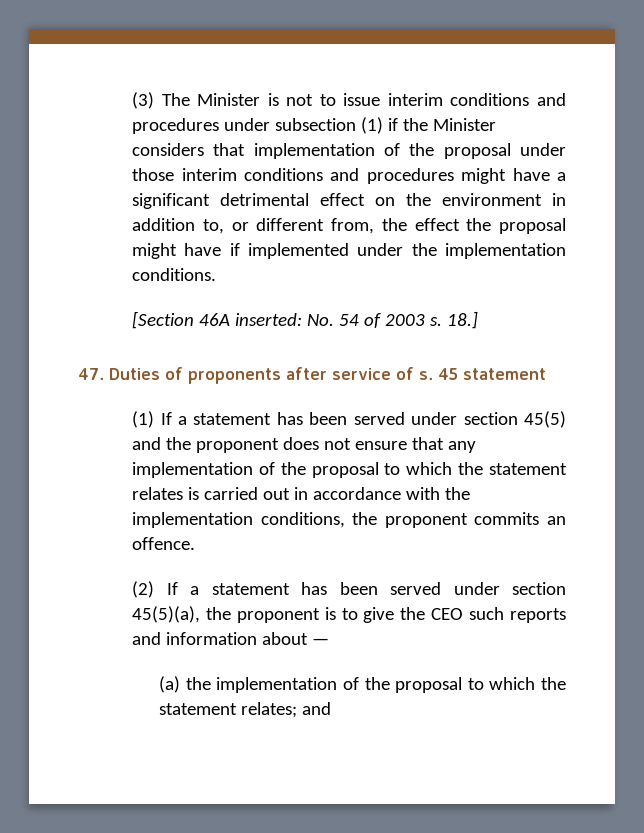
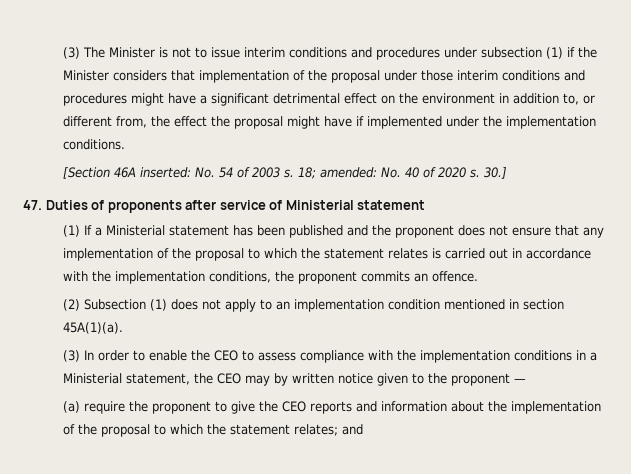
[447,311,479,329] 18.] -> [298,167,508,179] 18; amended: No. 40 of 2020 s. 30.]
[419,368,458,380] s. 45 -> [285,200,354,210] Ministerial
[193,411,567,428] statement has been served under section 45(5) -> [106,225,344,238] Ministerial statement has been published
[166,582,566,595] [132,606,336,623] If a statement has been served under section 45(5)(a), the proponent is -> [84,299,565,312] [63,322,124,334] [63,350,598,363] [63,373,527,386] [63,401,212,414] Subsection (1) does not apply to an implementation condition mentioned in section 45A(1)(a). // (3) In order to enable the CEO to assess compliance with the implementation conditions in a Ministerial statement, the CEO may by written notice given to the proponent — // (a) require the proponent
[469,607,505,620] such -> (307, 406) none
[312,638,330,645] [159,676,181,693] — // (a) -> (485, 406) none

